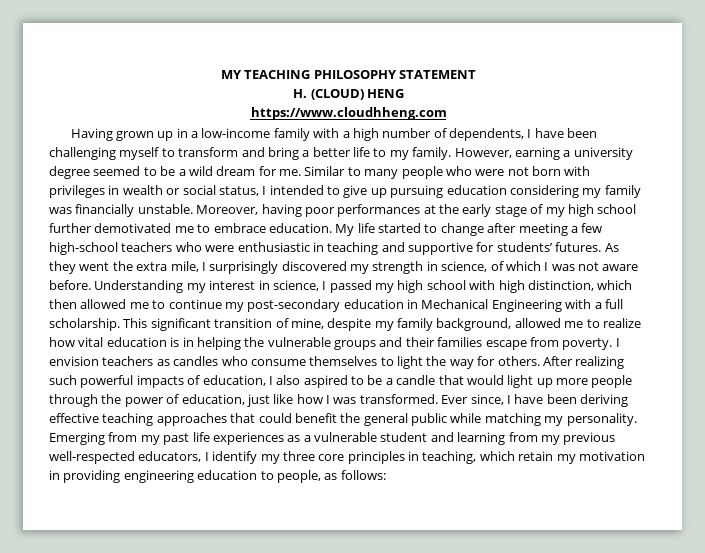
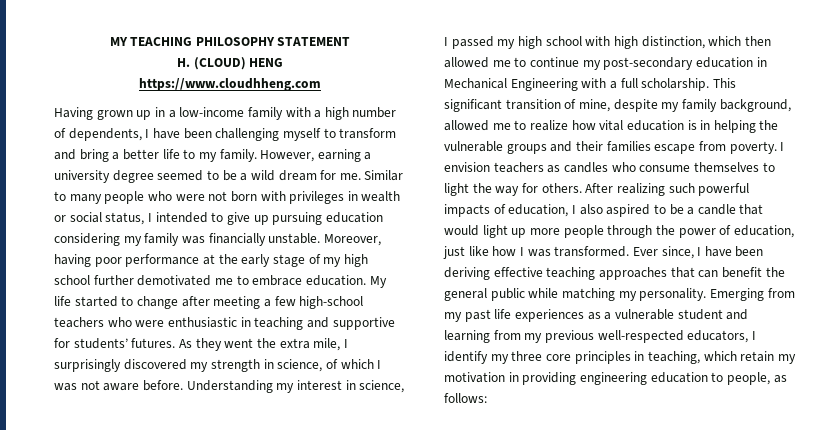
[337,204,421,217] performances -> [125,254,200,267] performance
[258,413,292,423] could -> [698,270,719,278] can

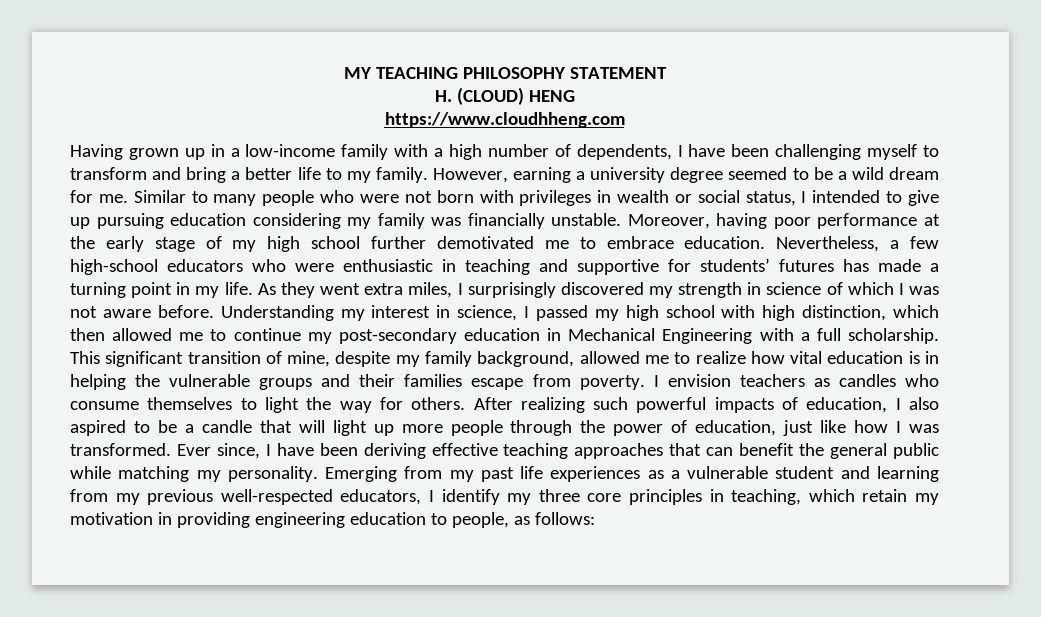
[369,276,387,288] [54,296,261,309] My life started to change after meeting -> [776,236,880,252] Nevertheless,
[54,317,104,328] teachers -> [167,259,243,272] educators
[131,338,341,351] futures. As they went the extra mile, -> [779,259,939,272] [70,282,453,298] futures has made a turning point in my life. As they went extra miles,
[277,359,323,372] science, -> [766,282,822,295] science
[444,225,479,236] would -> [298,420,325,433] will

